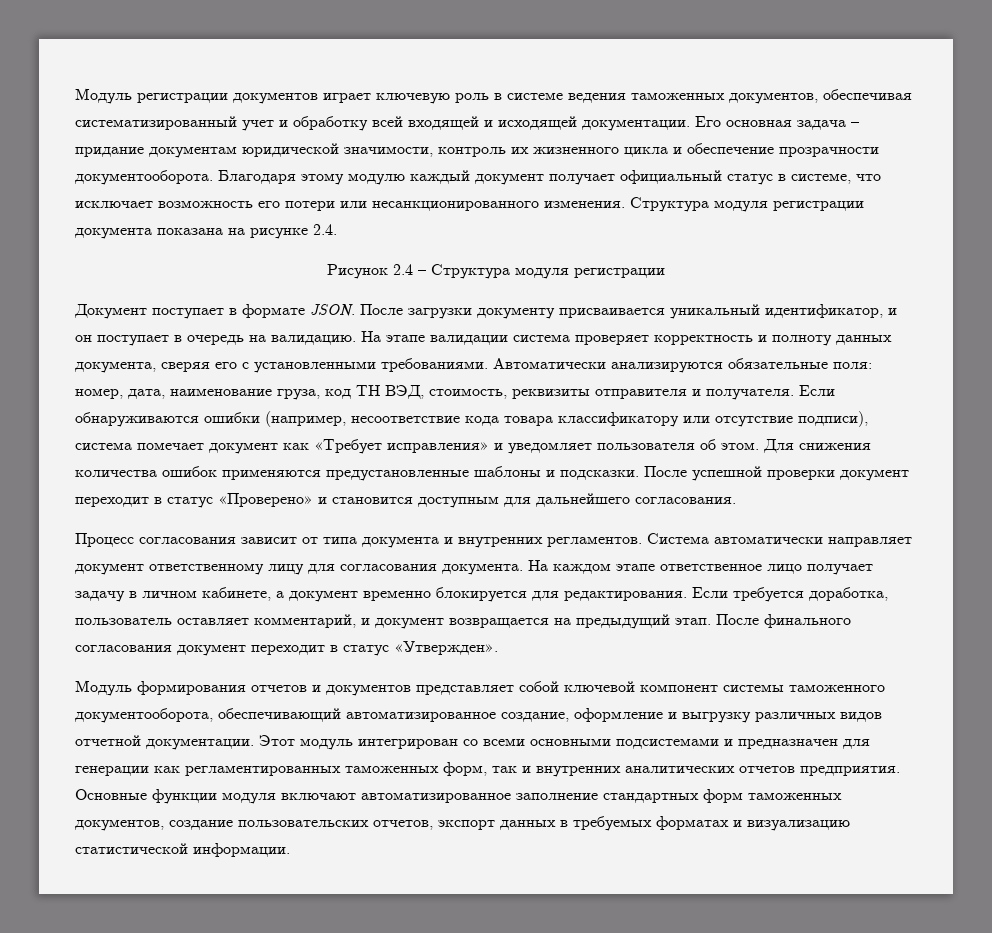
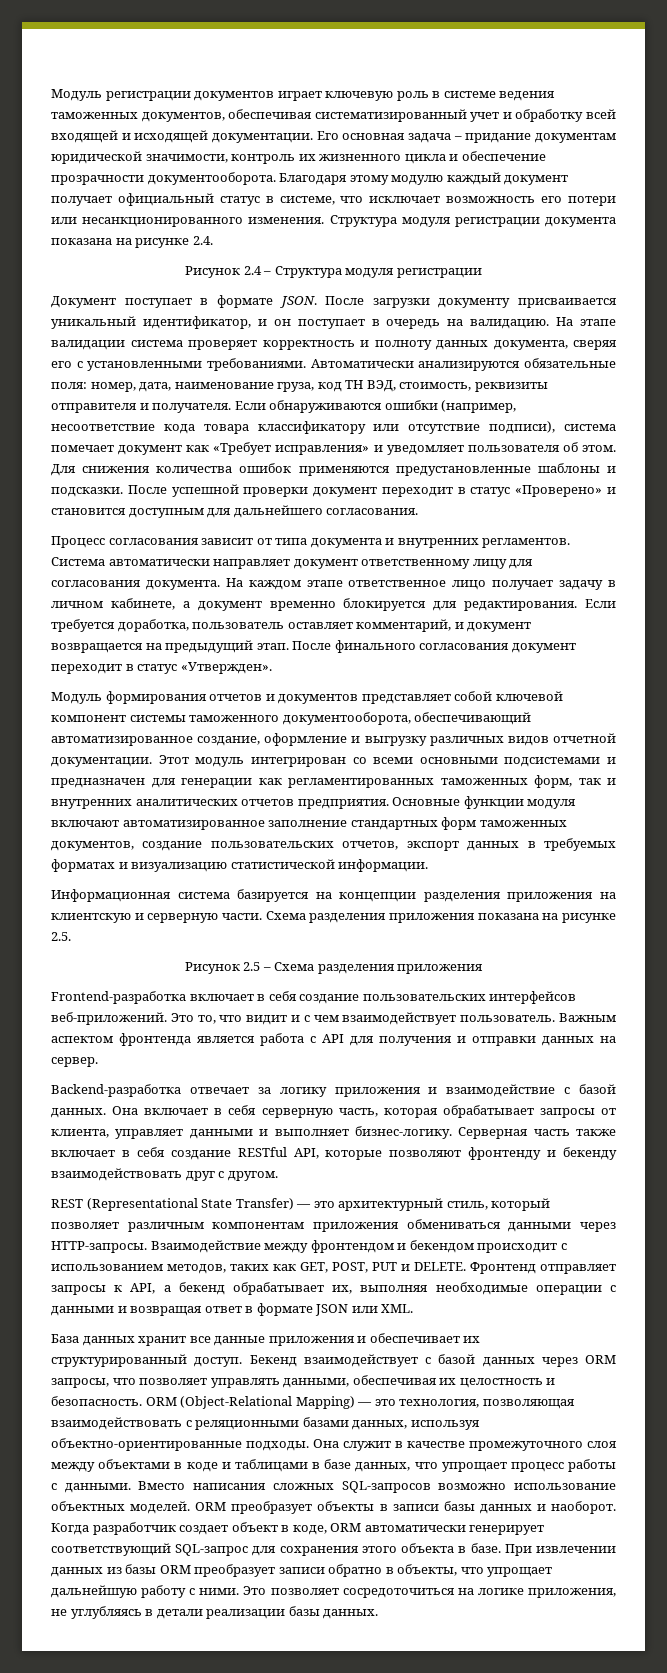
(290, 850) none -> [51,889,616,902] [51,911,616,923] [51,932,71,941] [184,962,484,974] [51,991,577,1004] [51,1012,617,1025] [51,1033,616,1046] [51,1057,98,1067] [51,1084,616,1097] [51,1105,617,1118] [51,1126,616,1139] [51,1147,617,1160] [51,1168,278,1181] [51,1198,551,1211] [51,1219,616,1232] [51,1240,567,1253] [51,1262,616,1274] [51,1282,616,1295] [51,1303,414,1316] [51,1333,481,1346] [51,1354,616,1367] [51,1375,556,1388] [51,1396,575,1409] [51,1417,480,1430] [51,1438,617,1451] [51,1459,616,1472] [51,1481,616,1493] [51,1501,617,1514] [51,1522,545,1535] [51,1543,616,1556] [51,1564,553,1577] [51,1585,616,1598] [51,1606,379,1619] // Информационная система базируется на концепции разделения приложения на клиентскую и серверную части. Схема разделения приложения показана на рисунке 2.5. // Рисунок 2.5 – Схема разделения приложения // Frontend-разработка включает в себя создание пользовательских интерфейсов веб-приложений. Это то, что видит и с чем взаимодействует пользователь. Важным аспектом фронтенда является работа с API для получения и отправки данных на сервер. // Backend-разработка отвечает за логику приложения и взаимодействие с базой данных. Она включает в себя серверную часть, которая обрабатывает запросы от клиента, управляет данными и выполняет бизнес-логику. Серверная часть также включает в себя создание RESTful API, которые позволяют фронтенду и бекенду взаимодействовать друг с другом. // REST (Representational State Transfer) — это архитектурный стиль, который позволяет различным компонентам приложения обмениваться данными через HTTP-запросы. Взаимодействие между фронтендом и бекендом происходит с использованием методов, таких как GET, POST, PUT и DELETE. Фронтенд отправляет запросы к API, а бекенд обрабатывает их, выполняя необходимые операции с данными и возвращая ответ в формате JSON или XML. // База данных хранит все данные приложения и обеспечивает их структурированный доступ. Бекенд взаимодействует с базой данных через ORM запросы, что позволяет управлять данными, обеспечивая их целостность и безопасность. ORM (Object-Relational Mapping) — это технология, позволяющая взаимодействовать с реляционными базами данных, используя объектно-ориентированные подходы. Она служит в качестве промежуточного слоя между объектами в коде и таблицами в базе данных, что упрощает процесс работы с данными. Вместо написания сложных SQL-запросов возможно использование объектных моделей. ORM преобразует объекты в записи базы данных и наоборот. Когда разработчик создает объект в коде, ORM автоматически генерирует соответствующий SQL-запрос для сохранения этого объекта в базе. При извлечении данных из базы ORM преобразует записи обратно в объекты, что упрощает дальнейшую работу с ними. Это позволяет сосредоточиться на логике приложения, не углубляясь в детали реализации базы данных.

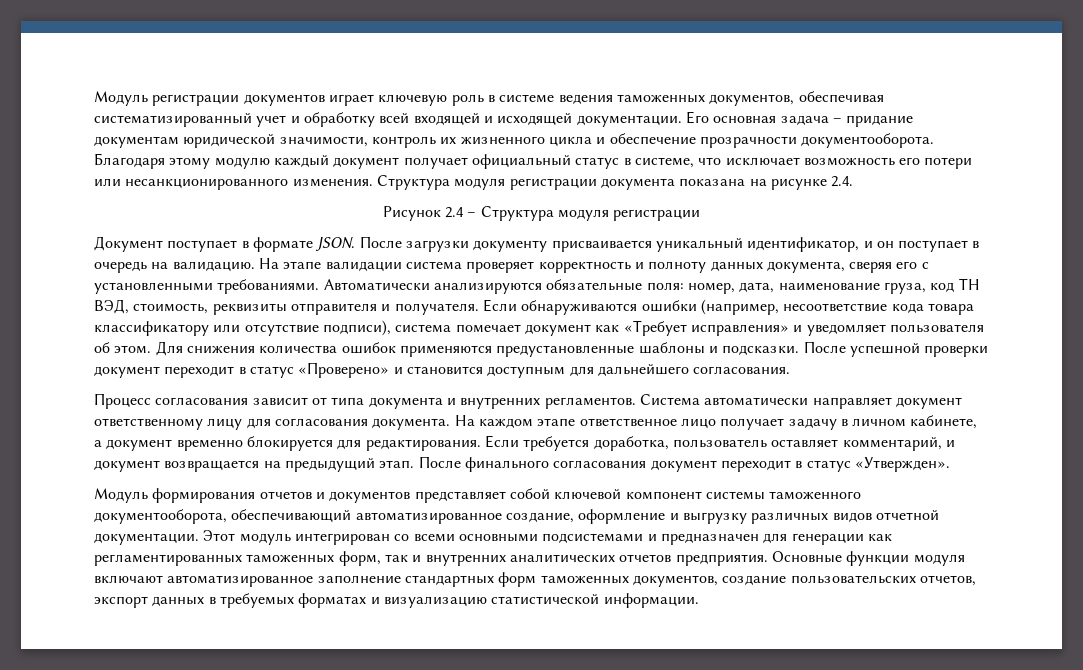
[51,889,616,902] [51,911,616,923] [51,932,71,941] [184,962,484,974] [51,991,577,1004] [51,1012,617,1025] [51,1033,616,1046] [51,1057,98,1067] [51,1084,616,1097] [51,1105,617,1118] [51,1126,616,1139] [51,1147,617,1160] [51,1168,278,1181] [51,1198,551,1211] [51,1219,616,1232] [51,1240,567,1253] [51,1262,616,1274] [51,1282,616,1295] [51,1303,414,1316] [51,1333,481,1346] [51,1354,616,1367] [51,1375,556,1388] [51,1396,575,1409] [51,1417,480,1430] [51,1438,617,1451] [51,1459,616,1472] [51,1481,616,1493] [51,1501,617,1514] [51,1522,545,1535] [51,1543,616,1556] [51,1564,553,1577] [51,1585,616,1598] [51,1606,379,1619] // Информационная система базируется на концепции разделения приложения на клиентскую и серверную части. Схема разделения приложения показана на рисунке 2.5. // Рисунок 2.5 – Схема разделения приложения // Frontend-разработка включает в себя создание пользовательских интерфейсов веб-приложений. Это то, что видит и с чем взаимодействует пользователь. Важным аспектом фронтенда является работа с API для получения и отправки данных на сервер. // Backend-разработка отвечает за логику приложения и взаимодействие с базой данных. Она включает в себя серверную часть, которая обрабатывает запросы от клиента, управляет данными и выполняет бизнес-логику. Серверная часть также включает в себя создание RESTful API, которые позволяют фронтенду и бекенду взаимодействовать друг с другом. // REST (Representational State Transfer) — это архитектурный стиль, который позволяет различным компонентам приложения обмениваться данными через HTTP-запросы. Взаимодействие между фронтендом и бекендом происходит с использованием методов, таких как GET, POST, PUT и DELETE. Фронтенд отправляет запросы к API, а бекенд обрабатывает их, выполняя необходимые операции с данными и возвращая ответ в формате JSON или XML. // База данных хранит все данные приложения и обеспечивает их структурированный доступ. Бекенд взаимодействует с базой данных через ORM запросы, что позволяет управлять данными, обеспечивая их целостность и безопасность. ORM (Object-Relational Mapping) — это технология, позволяющая взаимодействовать с реляционными базами данных, используя объектно-ориентированные подходы. Она служит в качестве промежуточного слоя между объектами в коде и таблицами в базе данных, что упрощает процесс работы с данными. Вместо написания сложных SQL-запросов возможно использование объектных моделей. ORM преобразует объекты в записи базы данных и наоборот. Когда разработчик создает объект в коде, ORM автоматически генерирует соответствующий SQL-запрос для сохранения этого объекта в базе. При извлечении данных из базы ORM преобразует записи обратно в объекты, что упрощает дальнейшую работу с ними. Это позволяет сосредоточиться на логике приложения, не углубляясь в детали реализации базы данных. -> (699, 600) none

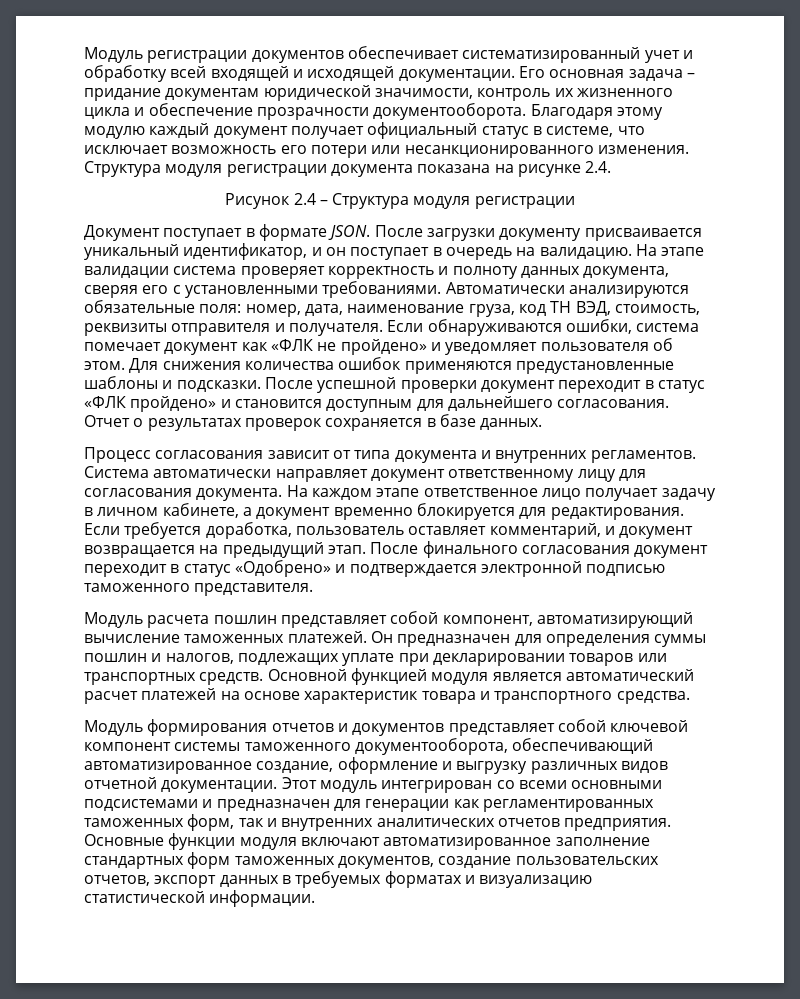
[328,91,884,106] играет ключевую роль в системе ведения таможенных документов, обеспечивая -> [347,46,459,59] обеспечивает
[641,299,974,315] [94,320,391,336] ошибки (например, несоответствие кода товара классификатору или отсутствие подписи), -> [565,319,632,334] ошибки,
[623,320,789,336] «Требует исправления» -> [270,339,427,355] «ФЛК не пройдено»
[298,362,390,378] «Проверено» -> [84,396,217,412] «ФЛК пройдено»
(791, 370) none -> [84,414,543,431] Отчет о результатах проверок сохраняется в базе данных.
[854,457,950,472] «Утвержден». -> [234,560,666,577] [84,583,314,596] [84,611,693,628] [84,631,707,647] [84,653,667,666] [84,668,694,685] [84,688,690,704] «Одобрено» и подтверждается электронной подписью таможенного представителя. // Модуль расчета пошлин представляет собой компонент, автоматизирующий вычисление таможенных платежей. Он предназначен для определения суммы пошлин и налогов, подлежащих уплате при декларировании товаров или транспортных средств. Основной функцией модуля является автоматический расчет платежей на основе характеристик товара и транспортного средства.

